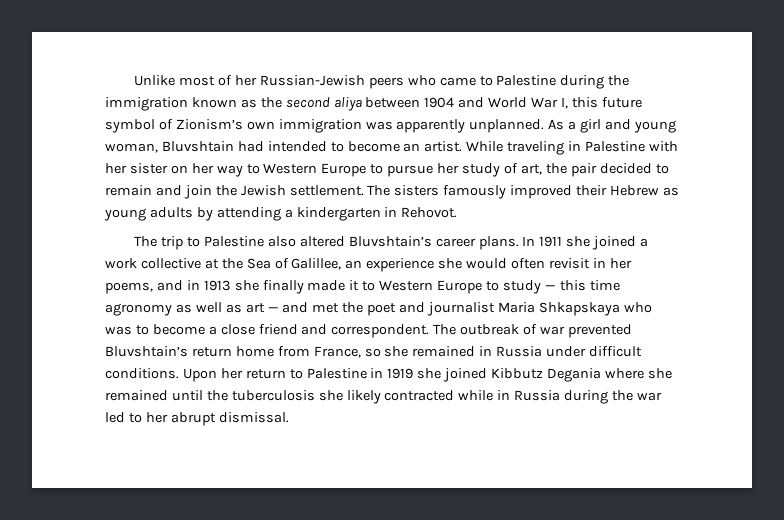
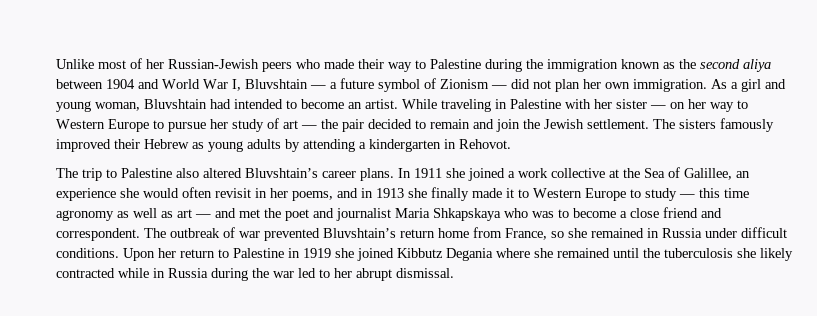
[439,77,476,86] came -> [324,59,412,72] made their way
[571,97,642,108] [105,119,545,133] this future symbol of Zionism’s own immigration was apparently unplanned. -> [245,78,707,92] Bluvshtain — a future symbol of Zionism — did not plan her own immigration.
(168, 168) none -> [650,105,666,109] —
[520,164,542,175] art, -> [283,120,317,129] art —

